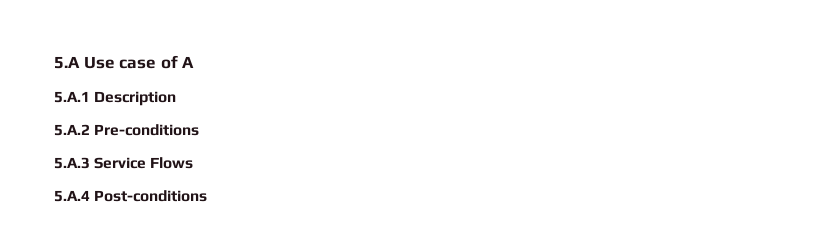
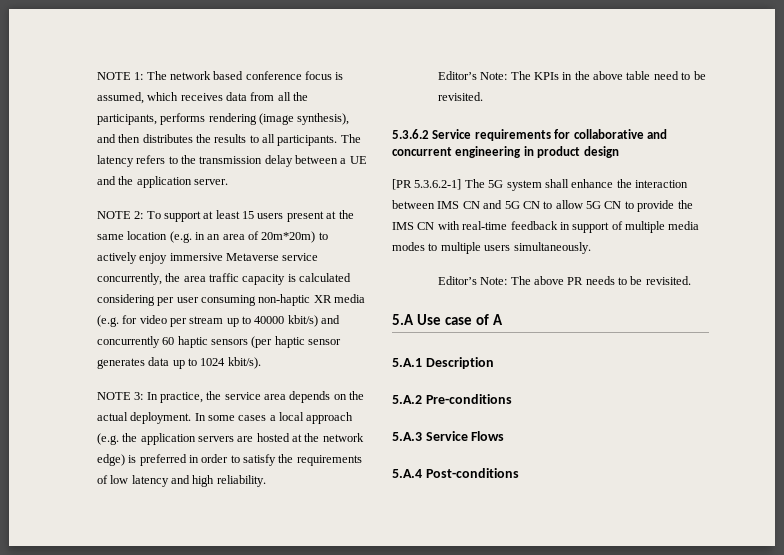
(54, 62) none -> [96,71,344,80] [96,92,309,104] [96,113,350,125] [96,134,361,146] [96,155,367,167] [96,176,228,188] [96,210,354,222] [96,231,328,243] [96,252,319,264] [96,273,352,285] [96,294,366,306] [96,315,341,327] [96,336,342,348] [96,357,261,369] [96,391,365,403] [96,412,354,424] [96,433,364,445] [96,454,362,466] [96,475,266,487] [437,71,706,80] [437,92,483,101] [392,129,667,141] [392,146,619,158] [392,179,688,191] [392,200,693,212] [392,221,700,233] [392,242,591,254] [437,276,691,285] NOTE 1: The network based conference focus is assumed, which receives data from all the participants, performs rendering (image synthesis), and then distributes the results to all participants. The latency refers to the transmission delay between a UE and the application server. // NOTE 2: To support at least 15 users present at the same location (e.g. in an area of 20m*20m) to actively enjoy immersive Metaverse service concurrently, the area traffic capacity is calculated considering per user consuming non-haptic XR media (e.g. for video per stream up to 40000 kbit/s) and concurrently 60 haptic sensors (per haptic sensor generates data up to 1024 kbit/s). // NOTE 3: In practice, the service area depends on the actual deployment. In some cases a local approach (e.g. the application servers are hosted at the network edge) is preferred in order to satisfy the requirements of low latency and high reliability. // Editor’s Note: The KPIs in the above table need to be revisited. // 5.3.6.2 Service requirements for collaborative and concurrent engineering in product design // [PR 5.3.6.2-1] The 5G system shall enhance the interaction between IMS CN and 5G CN to allow 5G CN to provide the IMS CN with real-time feedback in support of multiple media modes to multiple users simultaneously. // Editor’s Note: The above PR needs to be revisited. //

